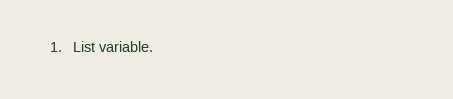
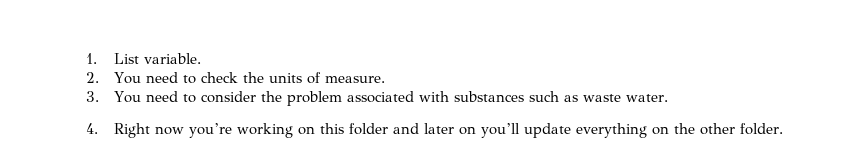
(153, 46) none -> [86,72,386,84] [86,91,669,106] [86,123,784,138] // 2. You need to check the units of measure. // 3. You need to consider the problem associated with substances such as waste water. // 4. Right now you’re working on this folder and later on you’ll update everything on the other folder.

